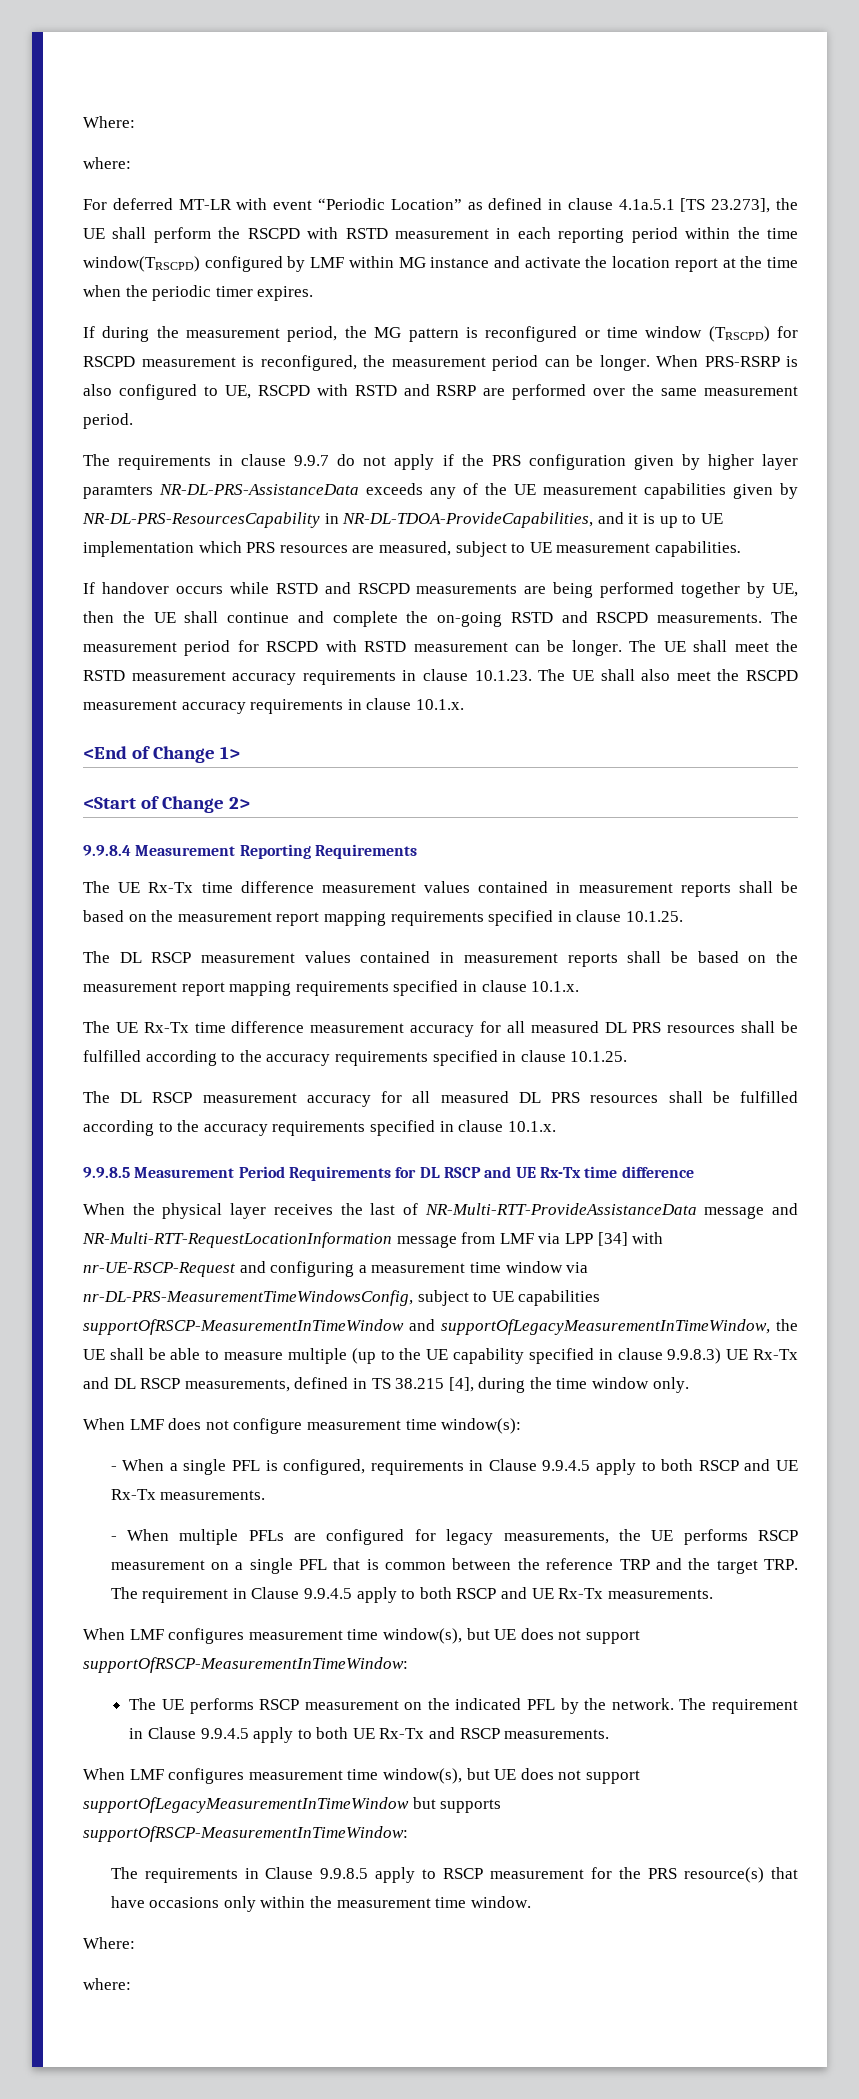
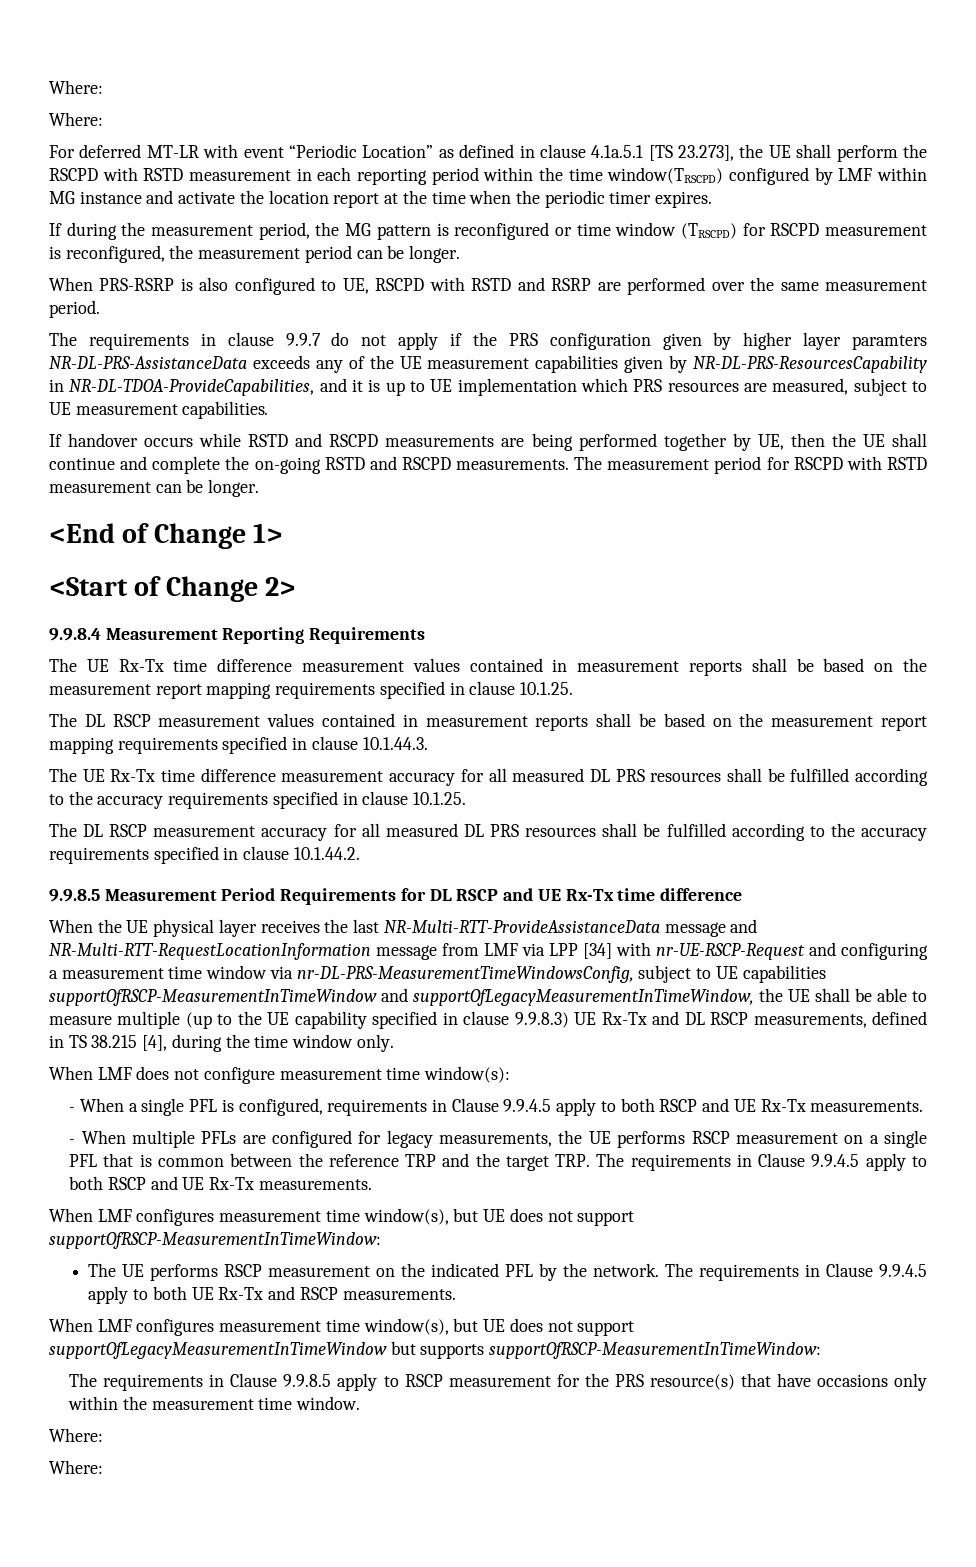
[83,116,135,128] [83,157,131,169] Where: // where: -> [49,80,103,94] [49,112,103,126] Where: // Where:
(650, 363) none -> (461, 254) //
[629,640,799,652] [83,669,798,685] [83,698,464,714] The UE shall meet the RSTD measurement accuracy requirements in clause 10.1.23. The UE shall also meet the RSCPD measurement accuracy requirements in clause 10.1.x. -> (260, 488) none
[531,981,580,992] 10.1.x. -> [362,737,428,750] 10.1.44.3.
[507,1121,556,1132] 10.1.x. -> [293,847,360,860] 10.1.44.2.
(155, 1209) none -> [126,920,149,933] UE
[402,1203,418,1215] of -> (380, 926) none
[142,1588,229,1603] requirement -> [630,1154,731,1171] requirements
[712,1699,798,1714] requirement -> [699,1264,800,1281] requirements
[83,1978,131,1990] where: -> [49,1460,103,1474] Where:

